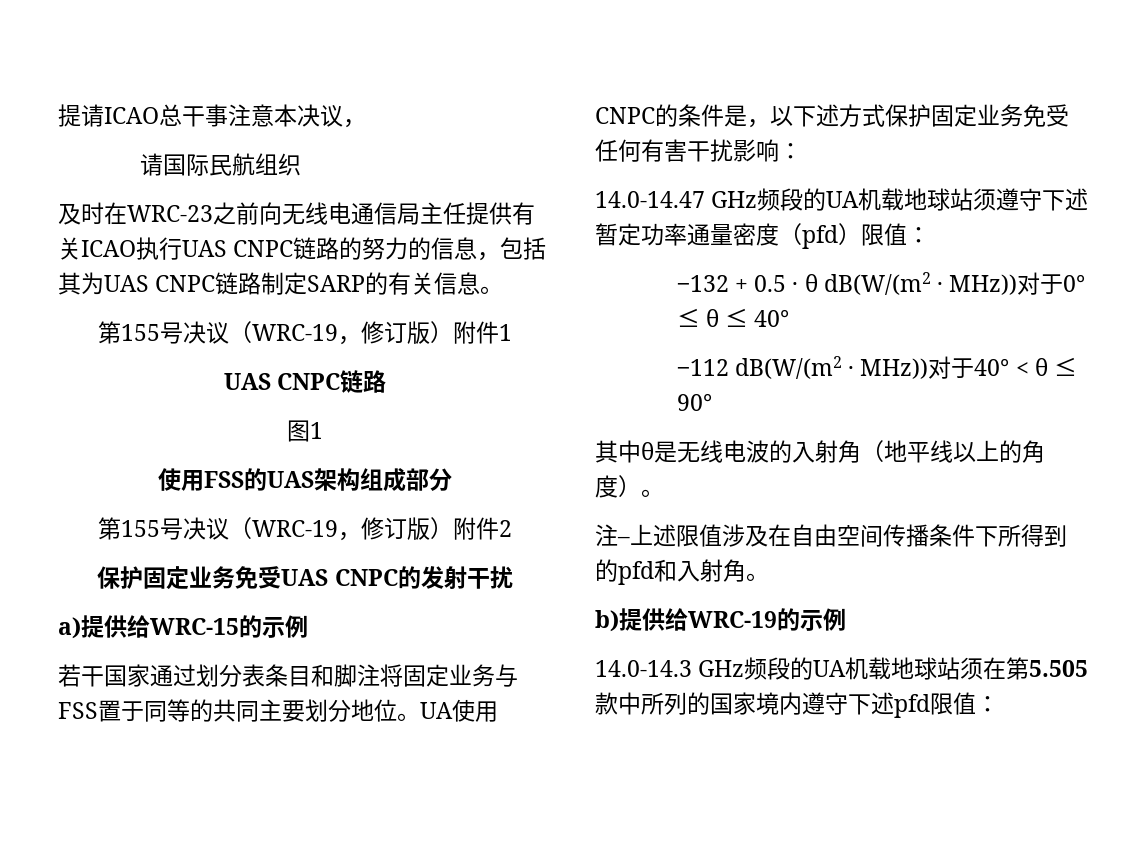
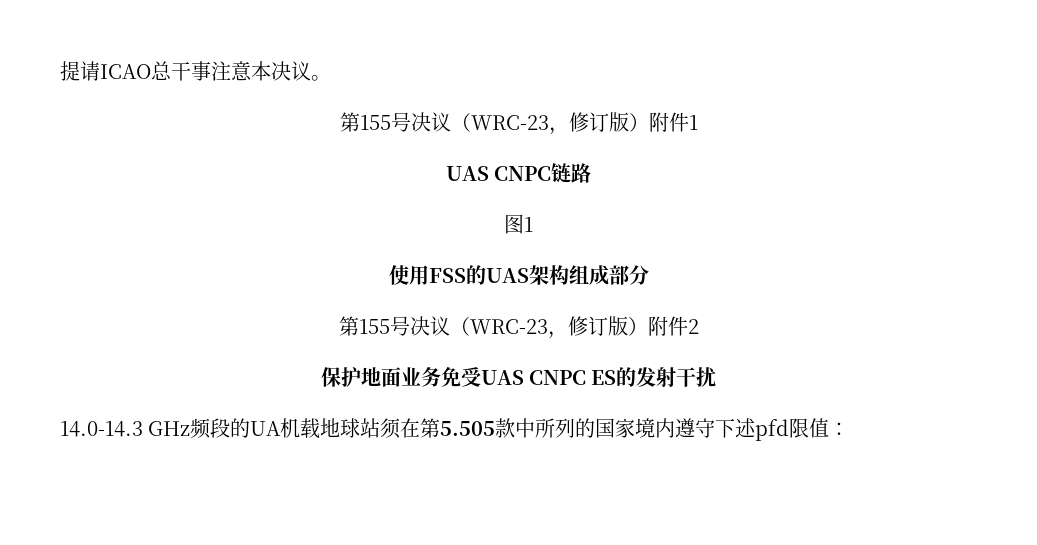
[343,119,366,128] [139,153,301,176] [58,202,535,225] [58,237,547,261] [58,272,481,295] ， // 请国际民航组织 // 及时在WRC-23之前向无线电通信局主任提供有关ICAO执行UAS CNPC链路的努力的信息，包括其为UAS CNPC链路制定SARP的有关信息 -> (311, 71) none
[252,324,338,341] WRC-19 -> [470,115,549,130] WRC-23
[252,520,338,537] WRC-19 -> [469,319,548,334] WRC-23
[143,566,190,590] 固定 -> [360,367,401,387] 地面
(398, 577) none -> [591,370,617,385] ES
[58,615,308,639] [58,664,518,687] [58,699,498,722] [595,104,1069,128] [595,139,802,162] [595,188,1089,211] [595,223,930,249] [676,272,1086,295] [676,308,790,327] [676,356,1078,379] [676,393,712,411] [595,440,1045,463] [595,475,664,498] [595,524,1067,547] [595,559,769,585] [595,608,846,632] // a)提供给WRC-15的示例 // 若干国家通过划分表条目和脚注将固定业务与FSS置于同等的共同主要划分地位。UA使用CNPC的条件是，以下述方式保护固定业务免受任何有害干扰影响： // 14.0-14.47 GHz频段的UA机载地球站须遵守下述暂定功率通量密度（pfd）限值： // −132 + 0.5 · θ dB(W/(m2 · MHz))对于0° ≤ θ ≤ 40° // −112 dB(W/(m2 · MHz))对于40° < θ ≤ 90° // 其中θ是无线电波的入射角（地平线以上的角度）。 // 注–上述限值涉及在自由空间传播条件下所得到的pfd和入射角。 // b)提供给WRC-19的示例 -> (717, 377) none

